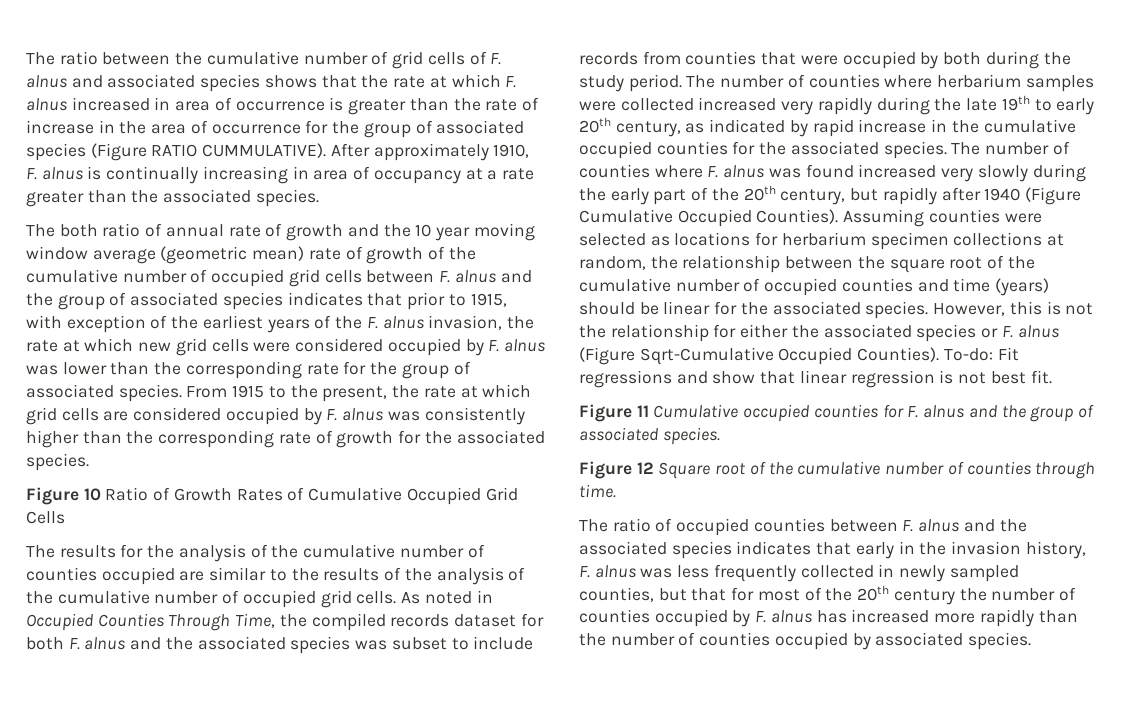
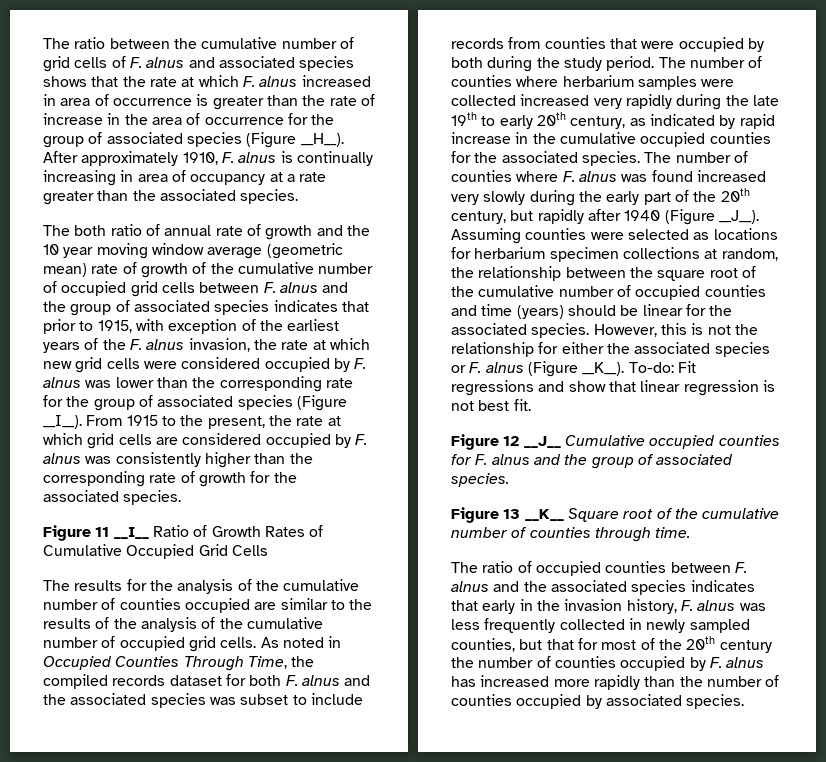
[151,143,327,158] RATIO CUMMULATIVE). -> [300,133,344,147] __H__).
[118,384,182,402] species. -> [237,395,347,411] [43,415,82,429] species (Figure __I__).
[83,488,101,501] 10 -> [95,527,149,539] 11 __I__
[579,209,839,227] Cumulative Occupied Counties). -> [718,210,759,224] __J__).
[639,347,940,365] Sqrt-Cumulative Occupied Counties). -> [582,362,625,376] __K__).
[636,405,649,417] 11 -> [503,436,561,448] 12 __J__
[636,462,654,474] 12 -> [503,509,564,521] 13 __K__

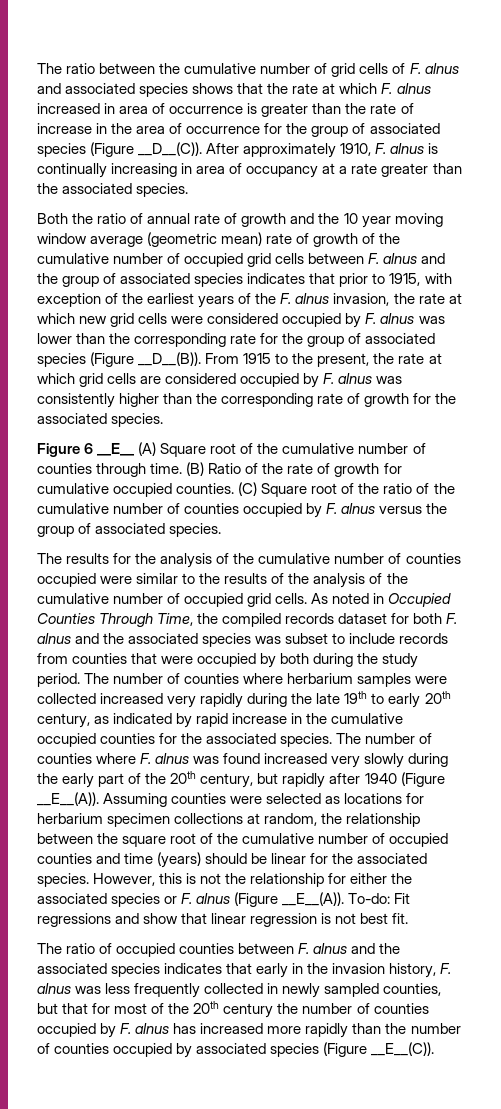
[300,133,344,147] __H__). -> [138,142,203,156] __D__(C)).
[43,225,107,236] The both -> [37,213,94,224] Both the
[43,415,82,429] __I__). -> [138,352,202,366] __D__(B)).
[95,525,324,539] [43,544,268,559] 11 __I__ Ratio of Growth Rates of Cumulative Occupied Grid Cells -> [84,442,426,457] [37,462,402,477] [37,482,455,497] [37,503,448,518] [37,523,222,537] 6 __E__ (A) Square root of the cumulative number of counties through time. (B) Ratio of the rate of growth for cumulative occupied counties. (C) Square root of the ratio of the cumulative number of counties occupied by F. alnus versus the group of associated species.
[254,602,277,610] are -> [100,576,133,584] were
[718,210,759,224] __J__). -> [37,792,99,806] __E__(A)).
[582,362,625,376] __K__). -> [282,892,345,906] __E__(A)).
[451,434,780,450] [451,454,734,469] [451,473,509,487] [451,507,780,523] [451,527,691,542] // Figure 12 __J__ Cumulative occupied counties for F. alnus and the group of associated species. // Figure 13 __K__ Square root of the cumulative number of counties through time. -> (409, 918) none
[686,694,745,709] species. -> [270,1042,435,1057] species (Figure __E__(C)).

